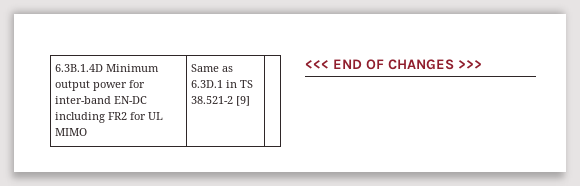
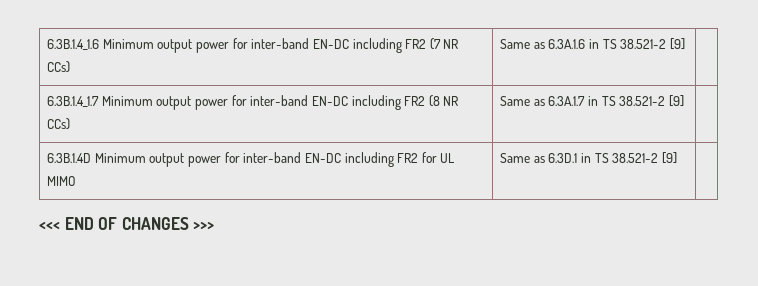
(55, 68) none -> [47,38,459,53] [47,61,71,73] [500,38,685,50] [47,95,459,110] [47,118,71,130] [500,95,684,107] 6.3B.1.4_1.6 Minimum output power for inter-band EN-DC including FR2 (7 NR CCs) | Same as 6.3A.1.6 in TS 38.521-2 [9] | // 6.3B.1.4_1.7 Minimum output power for inter-band EN-DC including FR2 (8 NR CCs) | Same as 6.3A.1.7 in TS 38.521-2 [9] | //

